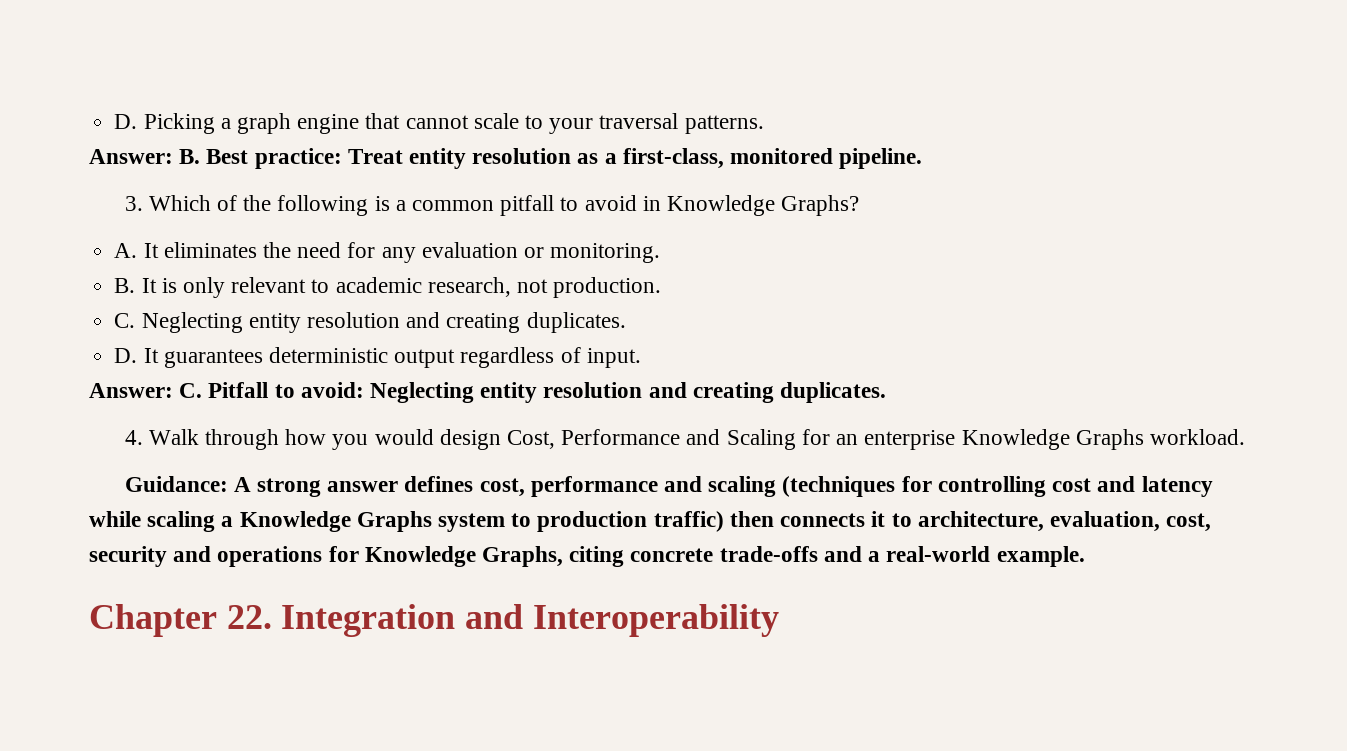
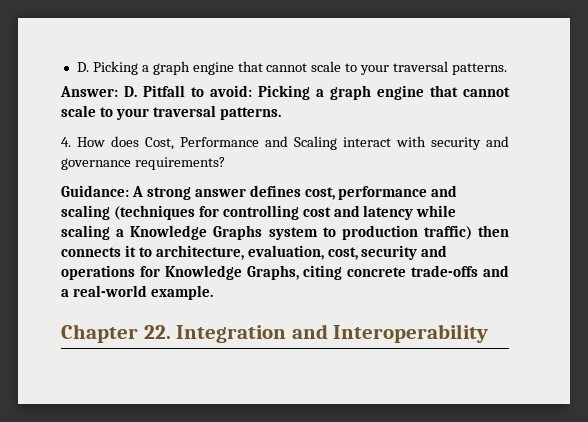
[179,148,923,169] [124,195,860,216] [114,242,661,263] [114,277,662,298] [114,312,626,333] [114,347,641,368] [89,382,887,403] [124,429,1245,450] B. Best practice: Treat entity resolution as a first-class, monitored pipeline. // 3. Which of the following is a common pitfall to avoid in Knowledge Graphs? // A. It eliminates the need for any evaluation or monitoring. // B. It is only relevant to academic research, not production. // C. Neglecting entity resolution and creating duplicates. // D. It guarantees deterministic output regardless of input. // Answer: C. Pitfall to avoid: Neglecting entity resolution and creating duplicates. // 4. Walk through how you would design Cost, Performance and Scaling for an enterprise Knowledge Graphs workload. -> [124,85,510,100] [61,105,281,120] [61,136,509,150] [61,157,225,170] D. Pitfall to avoid: Picking a graph engine that cannot scale to your traversal patterns. // 4. How does Cost, Performance and Scaling interact with security and governance requirements?

